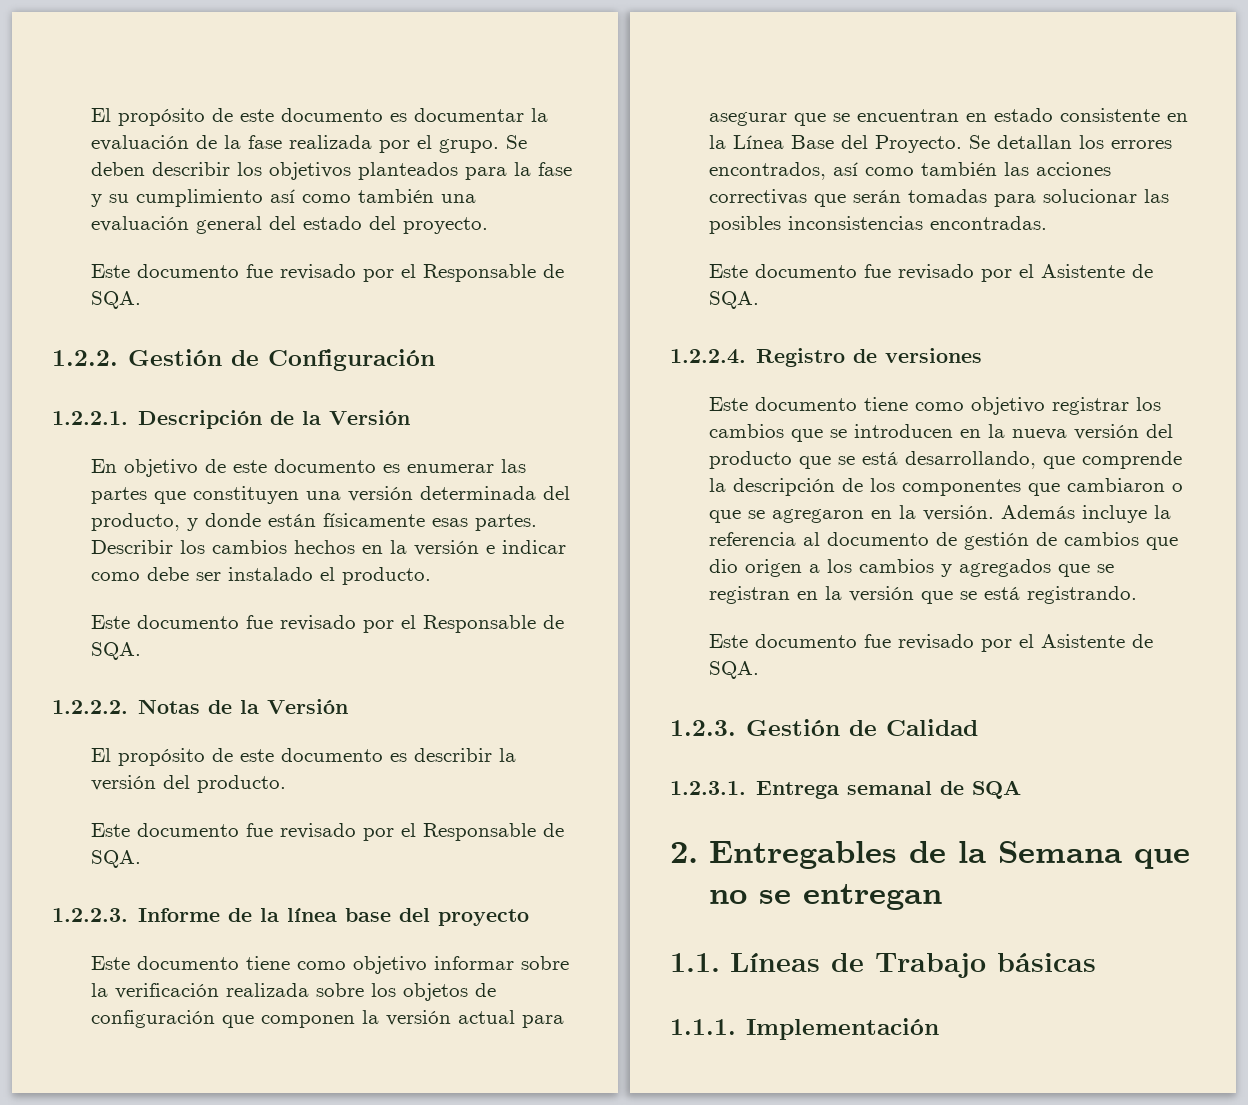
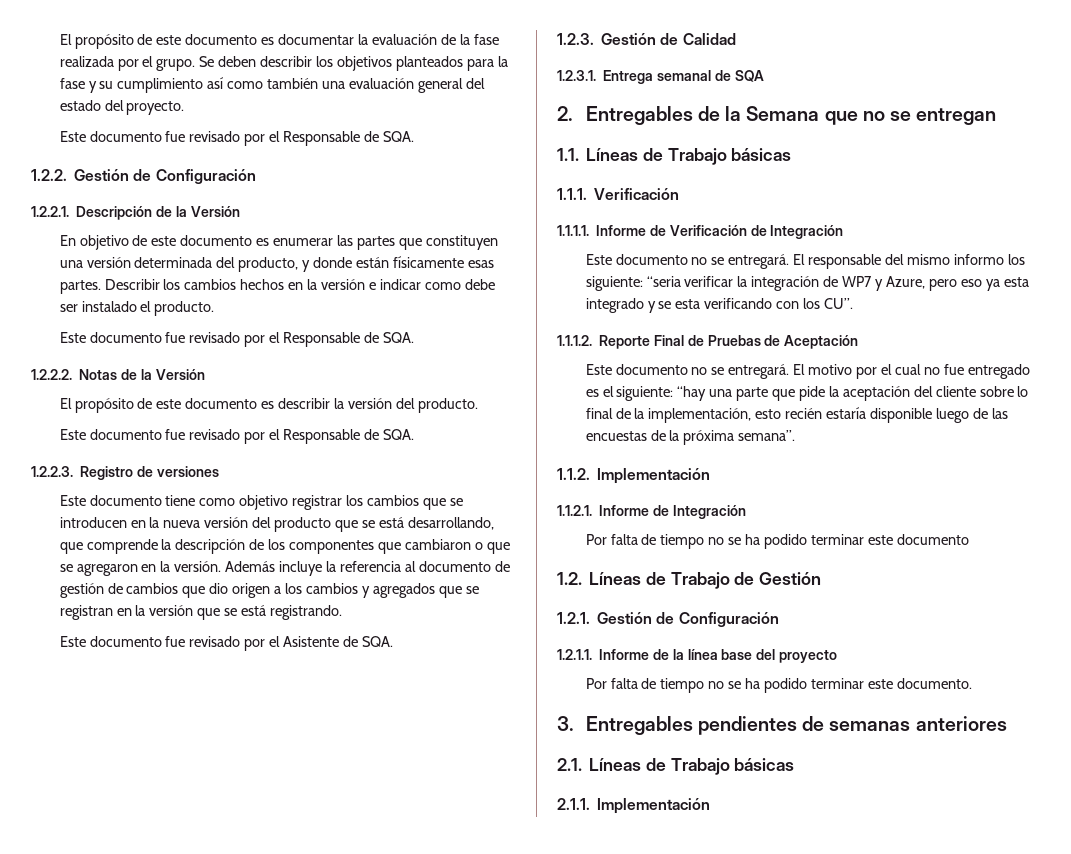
[138,908,530,926] [90,956,569,974] [90,983,496,1001] [90,1010,564,1028] [708,108,1188,126] [708,135,1172,153] [708,162,1111,180] [708,189,1169,207] [708,216,1047,234] [708,264,1153,282] [708,291,759,309] [670,349,746,364] Informe de la línea base del proyecto // Este documento tiene como objetivo informar sobre la verificación realizada sobre los objetos de configuración que componen la versión actual para asegurar que se encuentran en estado consistente en la Línea Base del Proyecto. Se detallan los errores encontrados, así como también las acciones correctivas que serán tomadas para solucionar las posibles inconsistencias encontradas. // Este documento fue revisado por el Asistente de SQA. // 1.2.2.4. -> (73, 471) none
(736, 1027) none -> [594,188,680,200] [557,225,844,239] [585,254,1025,269] [585,276,1029,291] [585,298,853,313] [557,335,859,349] [585,364,1030,379] [585,386,1029,401] [585,407,1008,423] [585,430,796,445] [557,468,711,484] [557,505,746,519] [585,534,969,549] [557,572,822,589] [557,612,779,627] [557,649,837,663] [585,678,972,693] [557,716,1007,735] [557,758,795,775] [557,798,590,810] Verificación // 1.1.1.1. Informe de Verificación de Integración // Este documento no se entregará. El responsable del mismo informo los siguiente: “seria verificar la integración de WP7 y Azure, pero eso ya esta integrado y se esta verificando con los CU”. // 1.1.1.2. Reporte Final de Pruebas de Aceptación // Este documento no se entregará. El motivo por el cual no fue entregado es el siguiente: “hay una parte que pide la aceptación del cliente sobre lo final de la implementación, esto recién estaría disponible luego de las encuestas de la próxima semana”. // 1.1.2. Implementación // 1.1.2.1. Informe de Integración // Por falta de tiempo no se ha podido terminar este documento // 1.2. Líneas de Trabajo de Gestión // 1.2.1. Gestión de Configuración // 1.2.1.1. Informe de la línea base del proyecto // Por falta de tiempo no se ha podido terminar este documento. // 3. Entregables pendientes de semanas anteriores // 2.1. Líneas de Trabajo básicas // 2.1.1.

